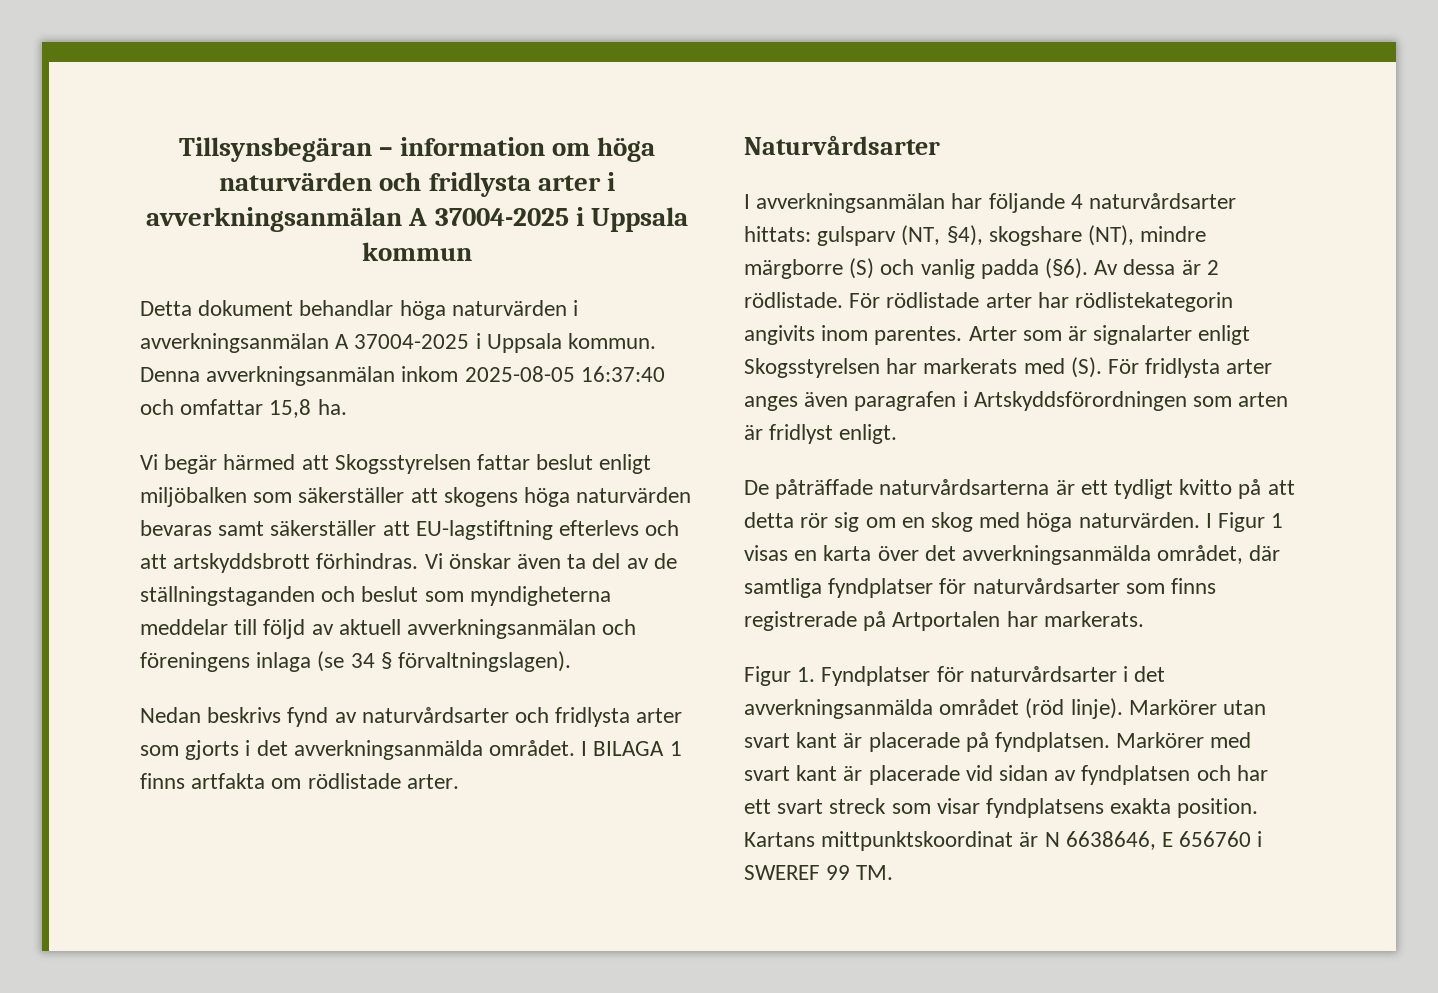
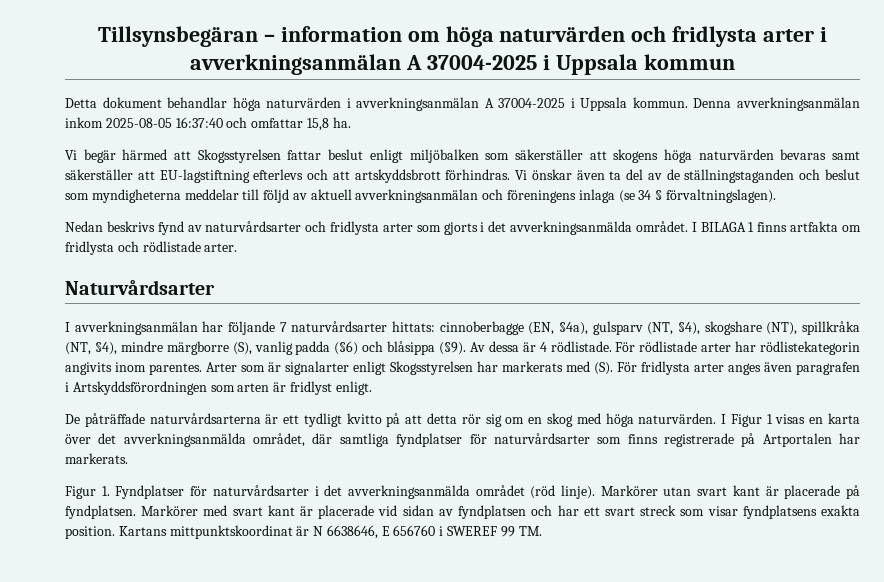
(302, 783) none -> [65,241,139,255] fridlysta och
[1070,194,1083,209] 4 -> [279,322,287,332] 7
(811, 234) none -> [439,321,588,335] cinnoberbagge (EN, §4a),
[1140,226,1207,242] [744,258,1089,279] mindre märgborre (S) och vanlig padda (§6). -> [801,321,860,335] [65,341,466,355] spillkråka (NT, §4), mindre märgborre (S), vanlig padda (§6) och blåsippa (§9).
[1206,260,1219,275] 2 -> [539,342,547,352] 4

